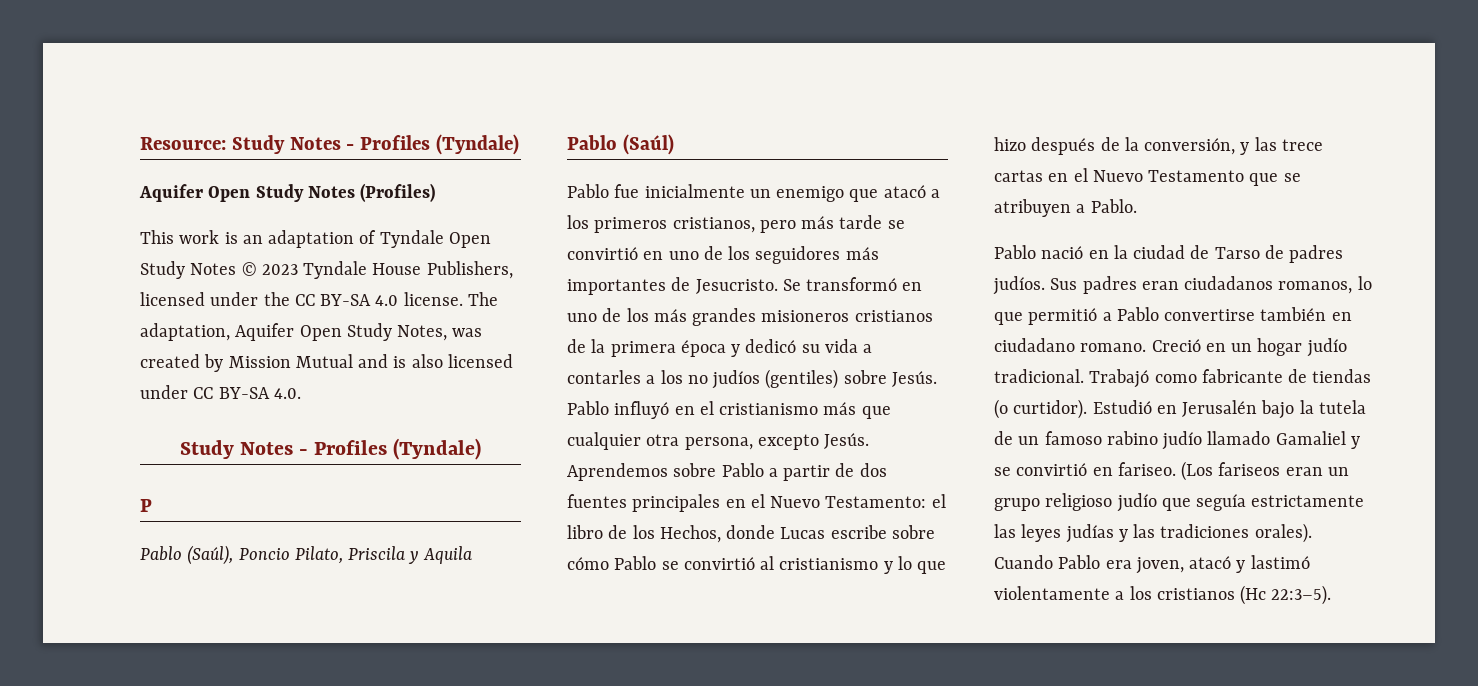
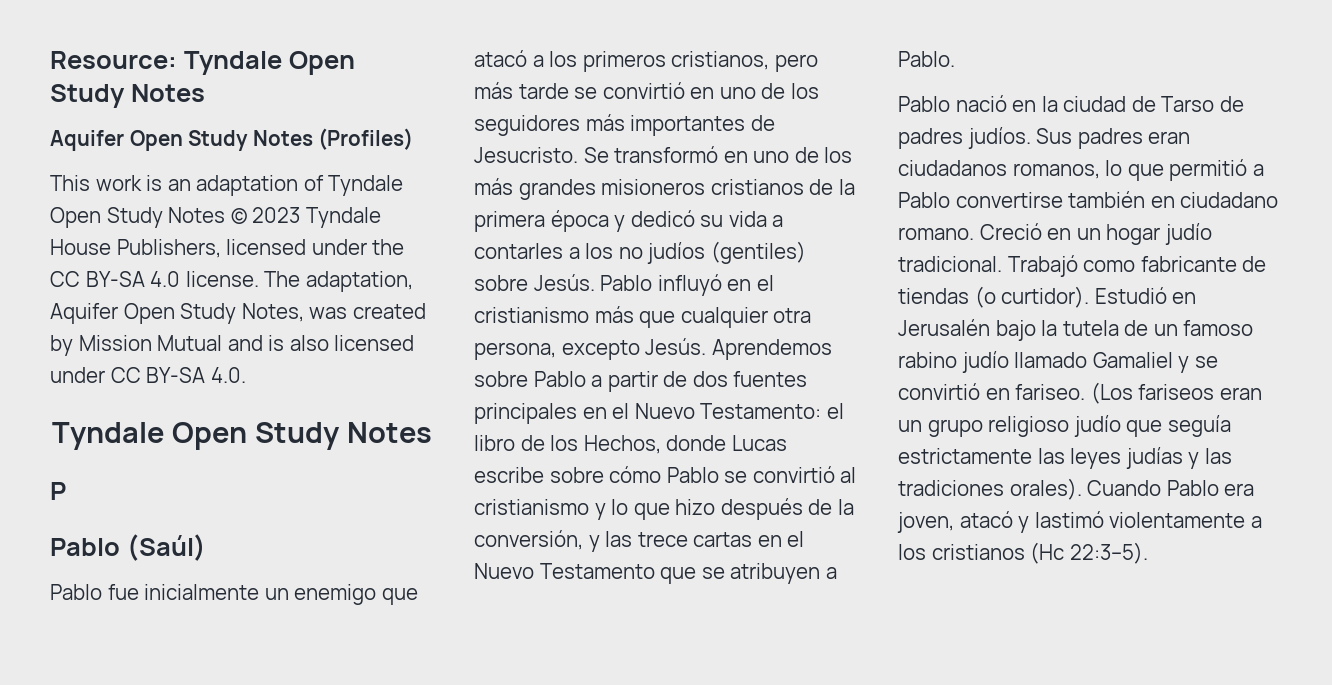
[231,134,520,155] Study Notes - Profiles (Tyndale) -> [183,51,355,75] [50,84,205,108] Tyndale Open Study Notes
[179,438,482,460] [140,499,152,512] [140,545,472,565] Study Notes - Profiles (Tyndale) // P // Pablo (Saúl), Poncio Pilato, Priscila y Aquila -> [52,422,432,450] [50,482,66,500] Tyndale Open Study Notes // P

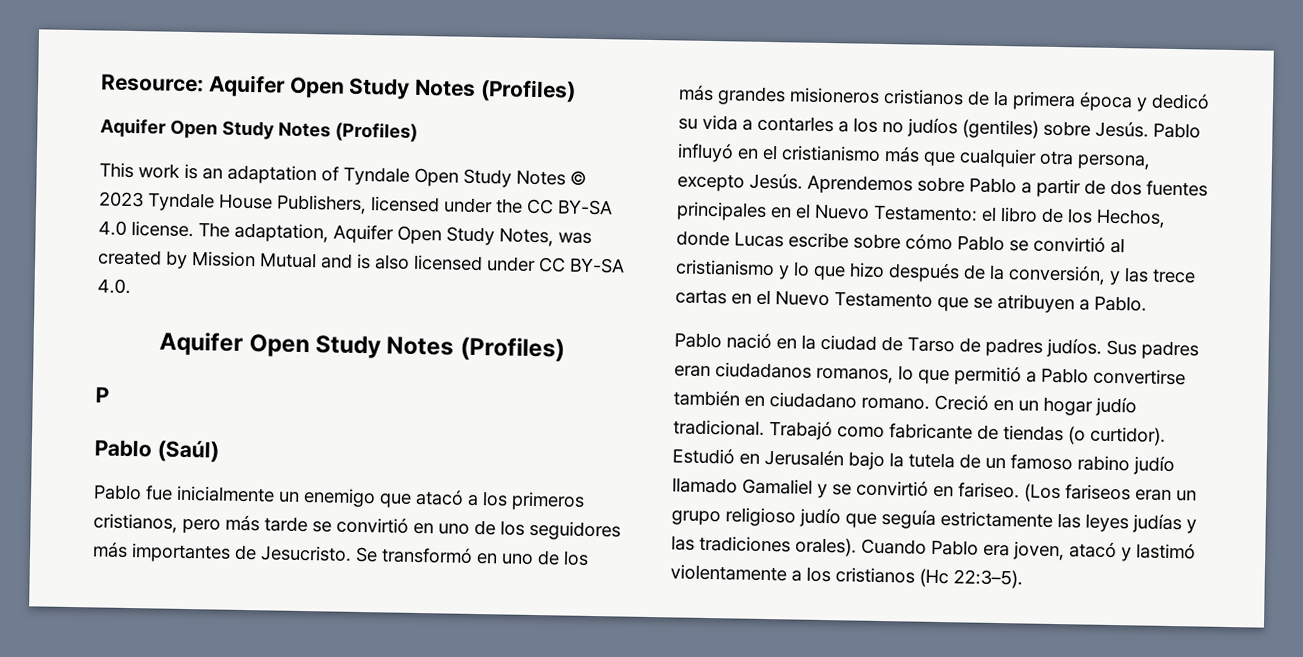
[183,51,355,75] [50,84,205,108] Tyndale Open Study Notes -> [207,74,577,103] Aquifer Open Study Notes (Profiles)
[52,422,432,450] Tyndale Open Study Notes -> [159,331,565,362] Aquifer Open Study Notes (Profiles)

